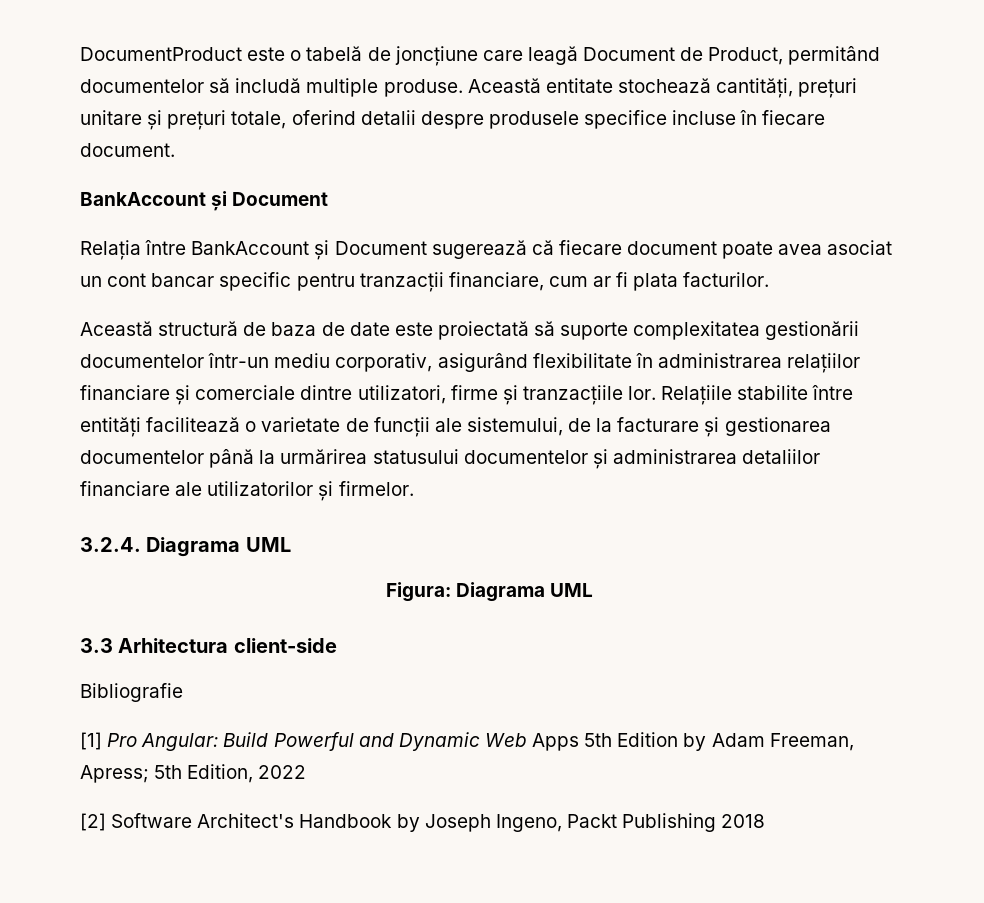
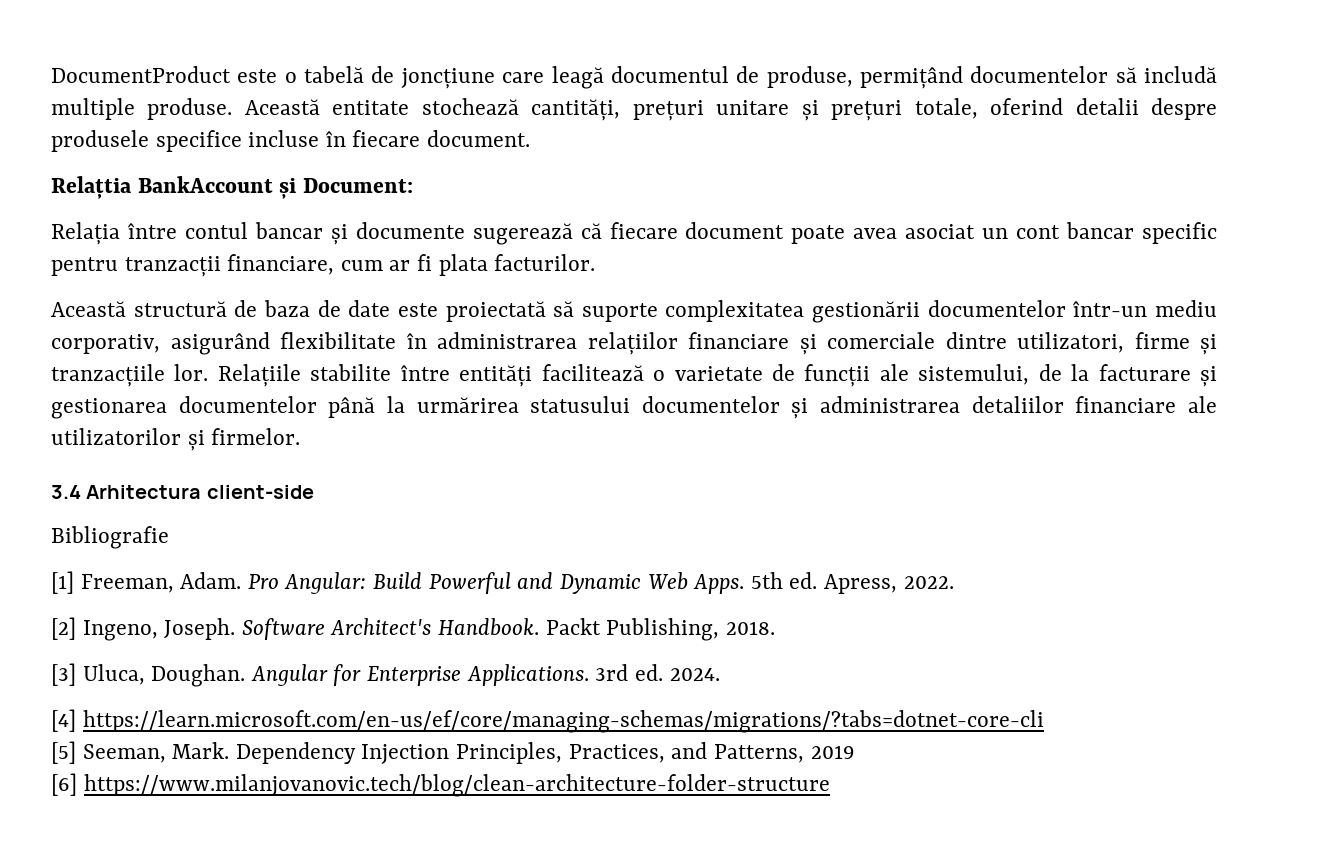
[583,46,881,65] Document de Product, permitând -> [610,66,963,89] documentul de produse, permițând
[80,191,329,211] BankAccount și Document -> [51,176,413,199] Relațtia BankAccount și Document:
[191,240,427,260] BankAccount și Document -> [184,222,465,245] contul bancar și documente
[80,537,291,557] [385,582,594,602] [80,638,113,653] 3.2.4. Diagrama UML // Figura: Diagrama UML // 3.3 -> [51,485,81,499] 3.4
(102, 741) none -> [80,572,242,593] Freeman, Adam.
[532,732,854,751] [80,764,307,783] [80,813,766,832] Apps 5th Edition by Adam Freeman, Apress; 5th Edition, 2022 // [2] Software Architect's Handbook by Joseph Ingeno, Packt Publishing 2018 -> [693,572,954,594] [51,617,775,641] [51,663,720,687] [51,709,1044,733] [51,741,855,764] [51,773,830,797] Apps. 5th ed. Apress, 2022. // [2] Ingeno, Joseph. Software Architect's Handbook. Packt Publishing, 2018. // [3] Uluca, Doughan. Angular for Enterprise Applications. 3rd ed. 2024. // [4] https://learn.microsoft.com/en-us/ef/core/managing-schemas/migrations/?tabs=dotnet-core-cli // [5] Seeman, Mark. Dependency Injection Principles, Practices, and Patterns, 2019 // [6] https://www.milanjovanovic.tech/blog/clean-architecture-folder-structure

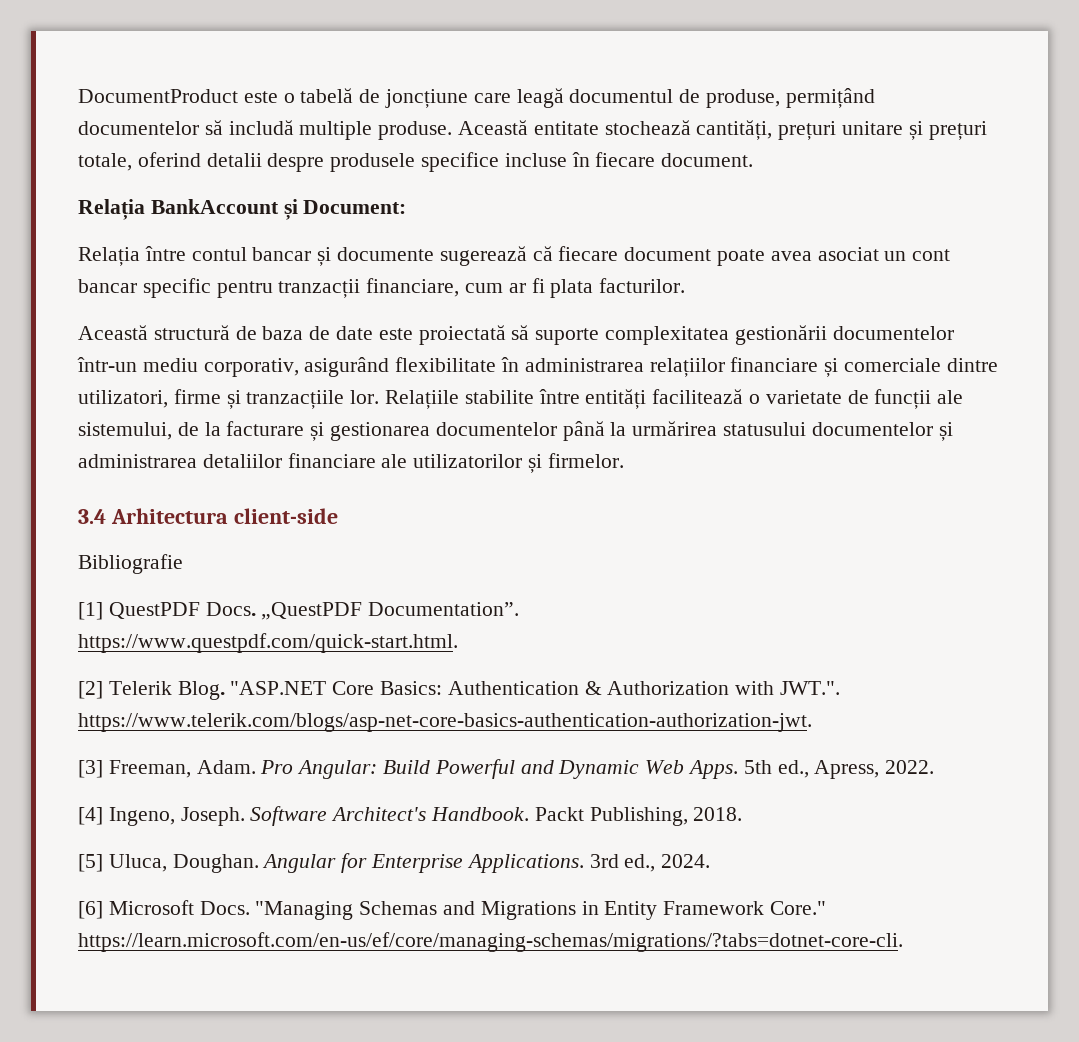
[51,176,132,199] Relațtia -> [78,199,145,220] Relația
(74, 582) none -> [108,602,520,620] [78,633,458,653] [78,681,841,700] [78,713,812,732] [78,760,103,778] QuestPDF Docs. „QuestPDF Documentation”. // https://www.questpdf.com/quick-start.html. // [2] Telerik Blog. "ASP.NET Core Basics: Authentication & Authorization with JWT.". https://www.telerik.com/blogs/asp-net-core-basics-authentication-authorization-jwt. // [3]
[789,572,818,589] ed. -> [777,760,809,778] ed.,
[51,617,76,640] [2] -> [78,807,103,825] [4]
[51,663,76,686] [3] -> [78,854,103,872] [5]
[634,664,663,681] ed. -> [624,854,656,872] ed.,
[51,709,1044,733] [51,741,855,764] [51,773,830,797] [4] https://learn.microsoft.com/en-us/ef/core/managing-schemas/migrations/?tabs=dotnet-core-cli // [5] Seeman, Mark. Dependency Injection Principles, Practices, and Patterns, 2019 // [6] https://www.milanjovanovic.tech/blog/clean-architecture-folder-structure -> [78,900,827,920] [78,932,903,952] [6] Microsoft Docs. "Managing Schemas and Migrations in Entity Framework Core." https://learn.microsoft.com/en-us/ef/core/managing-schemas/migrations/?tabs=dotnet-core-cli.

